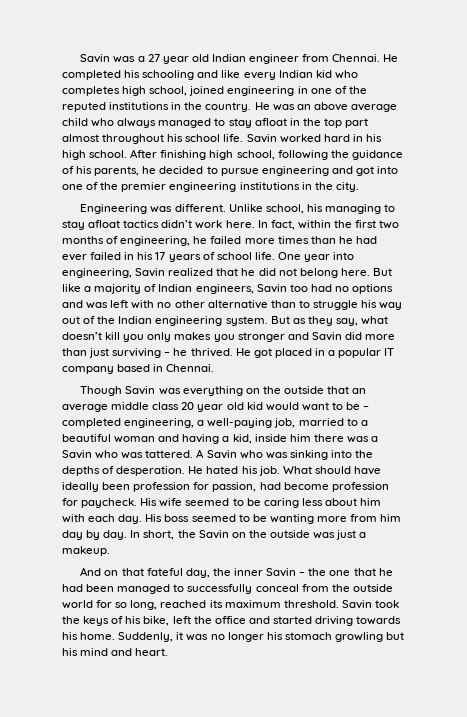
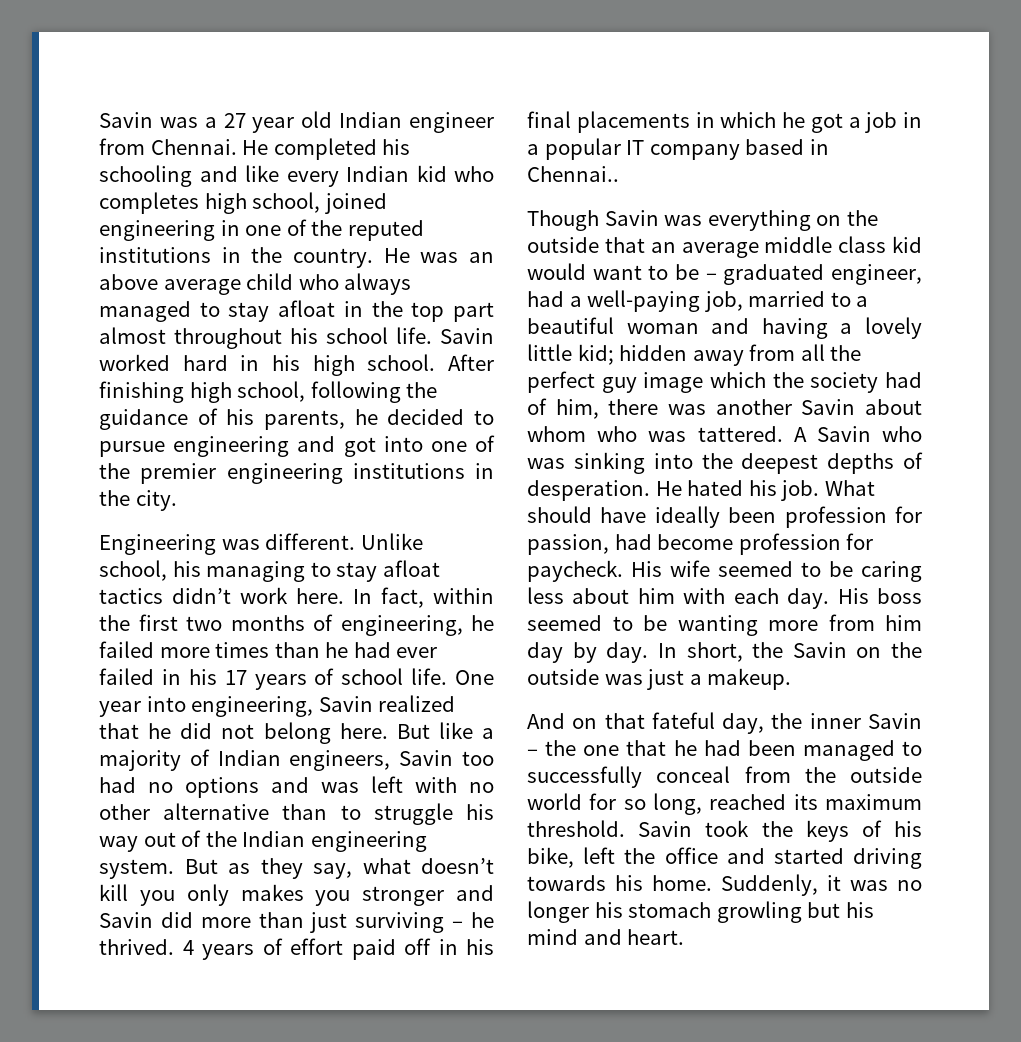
[235,348,312,358] He got placed -> [182,938,494,960] [527,111,898,133] 4 years of effort paid off in his final placements in which he got a job
[166,364,215,372] Chennai. -> [527,166,619,182] Chennai..
[181,402,244,412] 20 year old -> (887, 244) none
[62,418,195,428] completed engineering, -> [723,264,922,285] [527,291,564,307] graduated engineer, had
[232,434,379,444] [62,450,92,459] kid, inside him there was a Savin -> [865,317,922,339] [527,344,862,366] [527,371,922,393] [527,398,922,419] [527,426,586,442] lovely little kid; hidden away from all the perfect guy image which the society had of him, there was another Savin about whom
(374, 454) none -> [741,453,819,474] deepest

